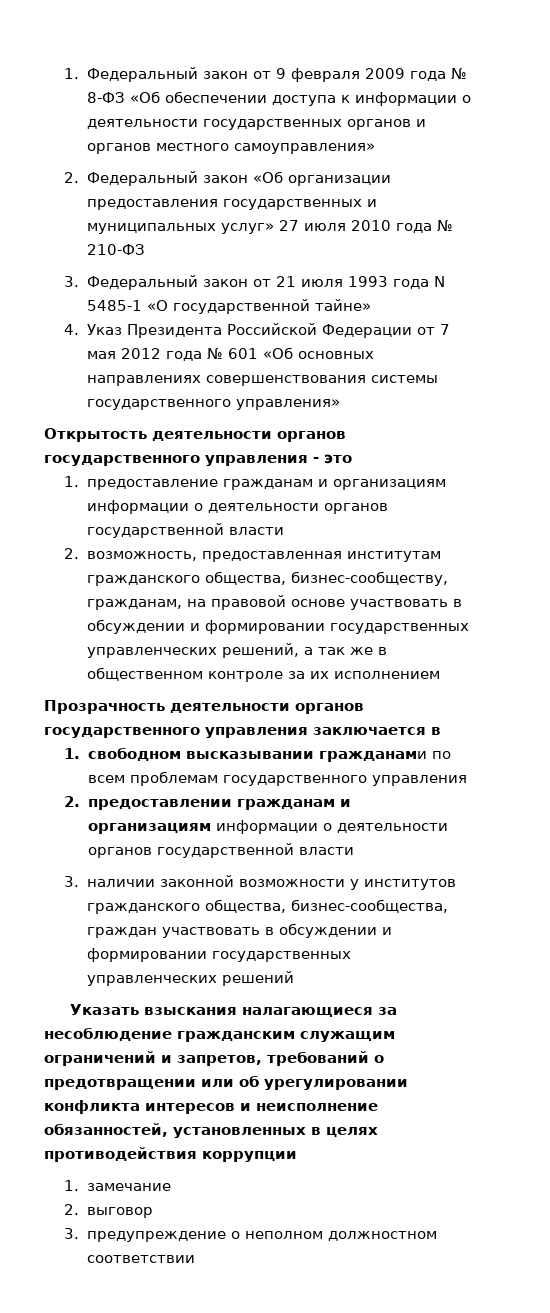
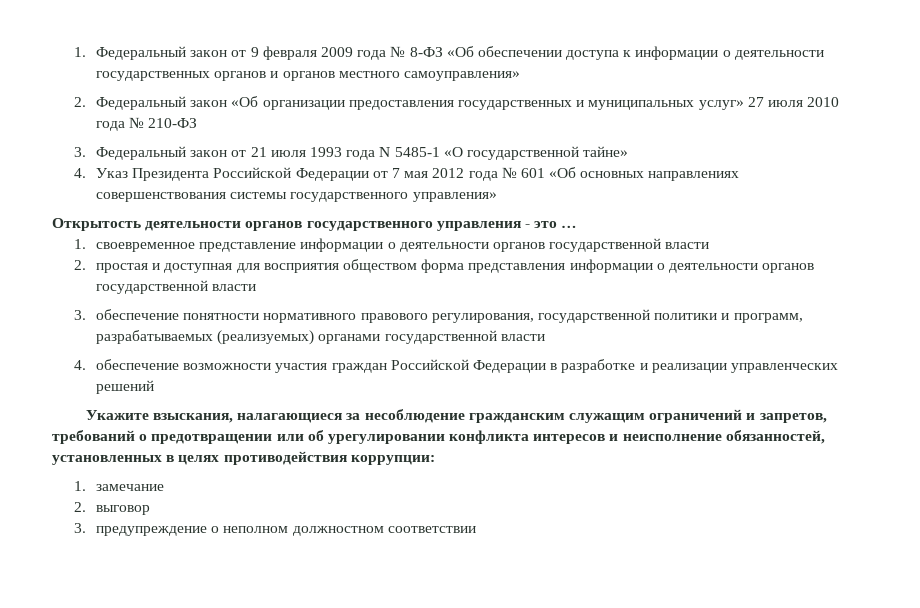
[64,476,446,490] // 1. предоставление гражданам и организациям -> [561,225,578,228] [74,239,297,252] … // 1. своевременное представление
[86,551,441,562] [86,571,448,586] [86,595,462,610] [86,619,469,634] [86,643,387,658] [86,667,440,682] [44,700,364,714] [44,727,441,738] [64,747,451,762] [87,771,467,786] [64,796,351,810] [87,823,211,834] возможность, предоставленная институтам гражданского общества, бизнес-сообществу, гражданам, на правовой основе участвовать в обсуждении и формировании государственных управленческих решений, а так же в общественном контроле за их исполнением // Прозрачность деятельности органов государственного управления заключается в // 1. свободном высказывании гражданами по всем проблемам государственного управления // 2. предоставлении гражданам и организациям -> [96,259,566,273] простая и доступная для восприятия обществом форма представления
[86,875,456,890] [86,899,448,914] [86,923,392,938] [86,948,351,962] наличии законной возможности у институтов гражданского общества, бизнес-сообщества, граждан участвовать в обсуждении и формировании государственных -> [96,309,803,323] [96,330,545,345] [74,359,727,373] обеспечение понятности нормативного правового регулирования, государственной политики и программ, разрабатываемых (реализуемых) органами государственной власти // 4. обеспечение возможности участия граждан Российской Федерации в разработке и реализации
[70,1004,238,1015] Указать взыскания -> [85,410,234,423] Укажите взыскания,
[202,1151,297,1162] коррупции -> [350,455,435,465] коррупции:

